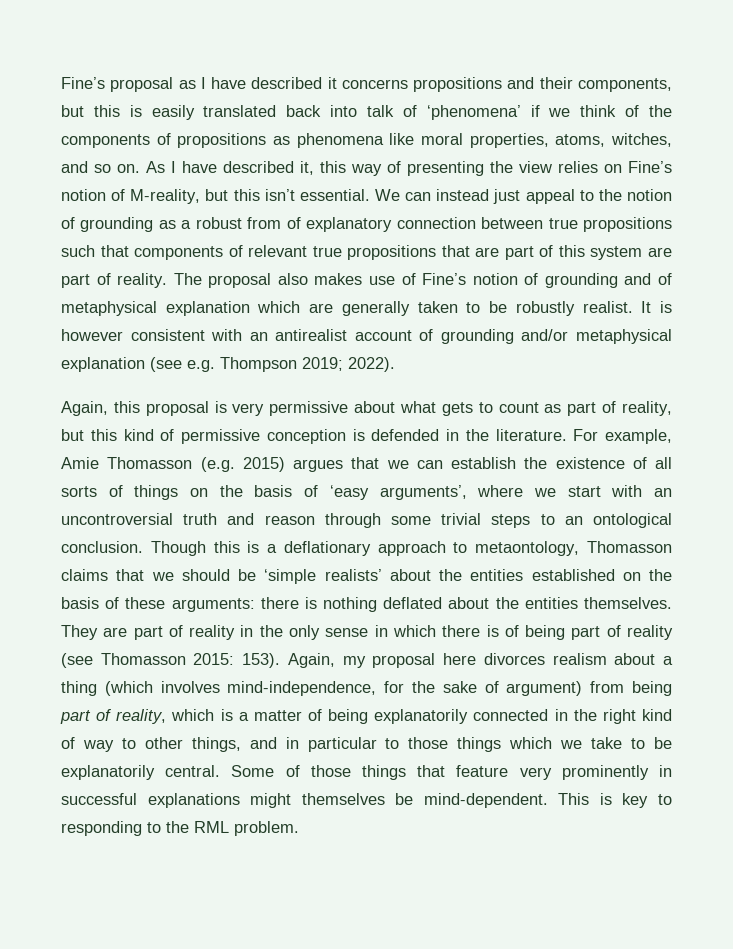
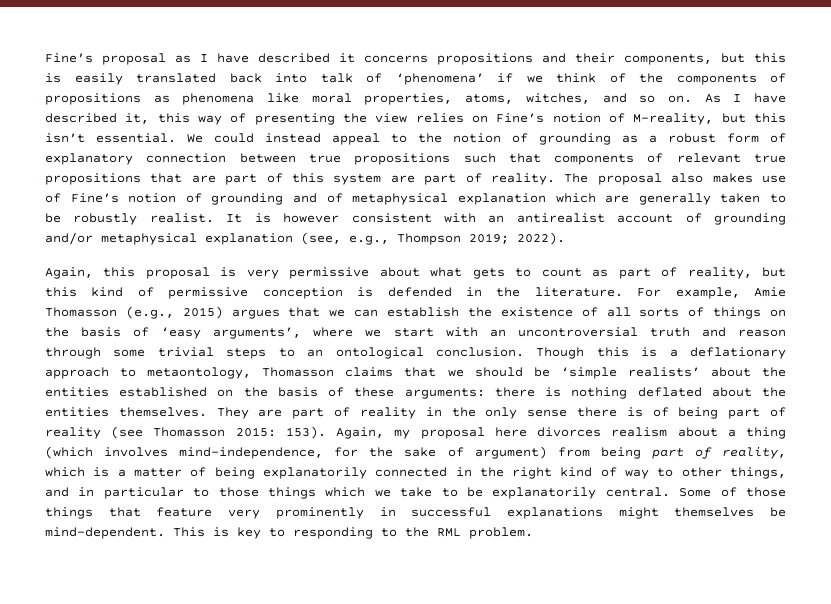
[405,189,521,204] can instead just -> [214,133,321,143] could instead
[247,217,282,229] from -> [727,133,759,143] form
[150,357,215,372] (see e.g. -> [301,232,389,245] (see, e.g.,
[200,457,235,472] (e.g. -> [125,306,174,319] (e.g.,
[374,625,436,637] in which -> (568, 413) none

